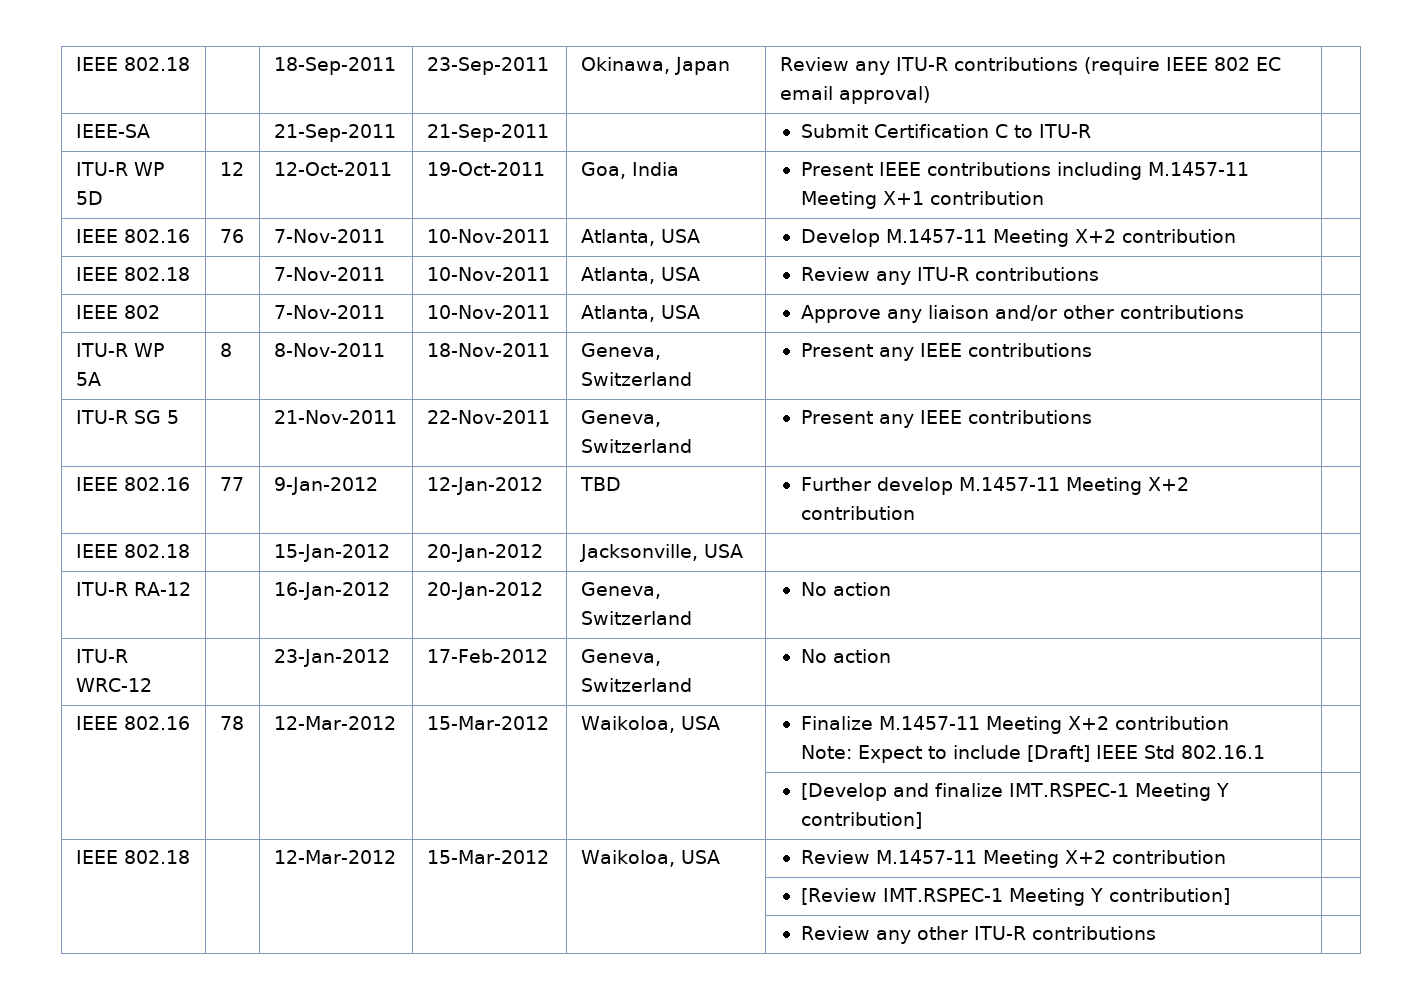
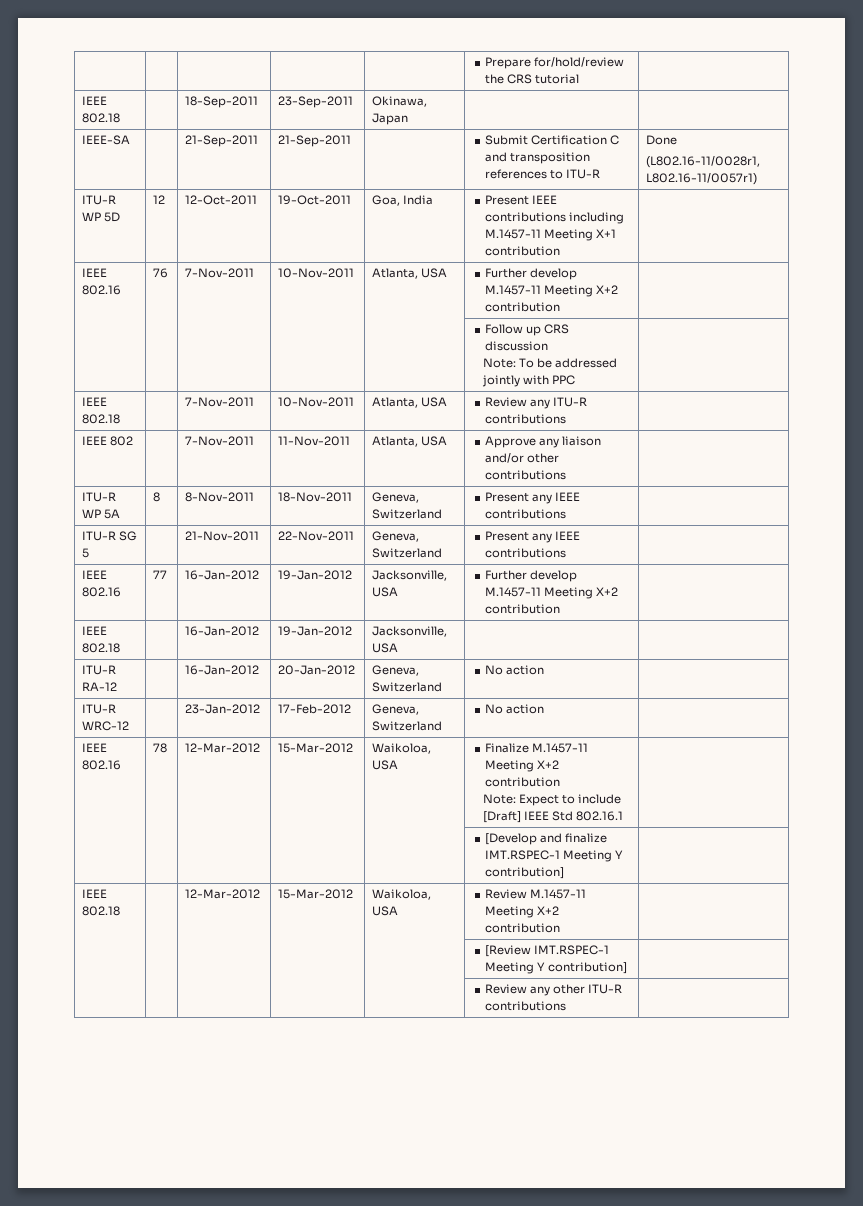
(75, 64) none -> [484,57,624,69] [484,74,580,84] | | | | | Prepare for/hold/review the CRS tutorial | //
[779,57,1281,75] [779,86,930,104] Review any ITU-R contributions (require IEEE 802 EC email approval) -> (409, 119) none
(1008, 131) none -> [484,152,590,164] [484,169,547,179] and transposition references
(1091, 131) none -> [646,135,678,145] [646,156,761,168] [646,173,758,185] Done // (L802.16-11/0028r1, L802.16-11/0057r1)
[800,229,1236,247] Develop M.1457-11 Meeting X+2 contribution | -> [484,268,577,280] [484,285,619,297] [484,302,560,312] [484,324,570,336] [484,341,548,351] [483,358,618,368] [482,375,576,387] Further develop M.1457-11 Meeting X+2 contribution | // | | | | | Follow up CRS discussion // Note: To be addressed jointly with PPC |
[426,305,550,319] 10-Nov-2011 -> [278,436,351,446] 11-Nov-2011
[273,477,378,495] [426,477,543,495] [579,477,621,491] 9-Jan-2012 | 12-Jan-2012 | TBD -> [185,570,260,580] [278,570,353,580] [372,570,448,581] [372,587,399,597] 16-Jan-2012 | 19-Jan-2012 | Jacksonville, USA
[273,544,390,562] [426,544,543,562] 15-Jan-2012 | 20-Jan-2012 -> [185,626,260,636] [278,626,353,636] 16-Jan-2012 | 19-Jan-2012

